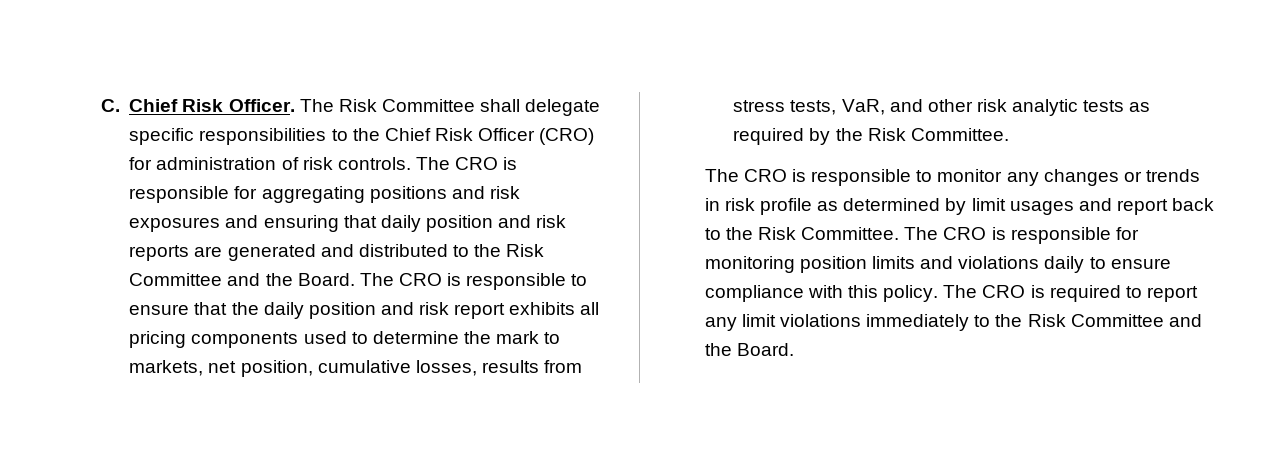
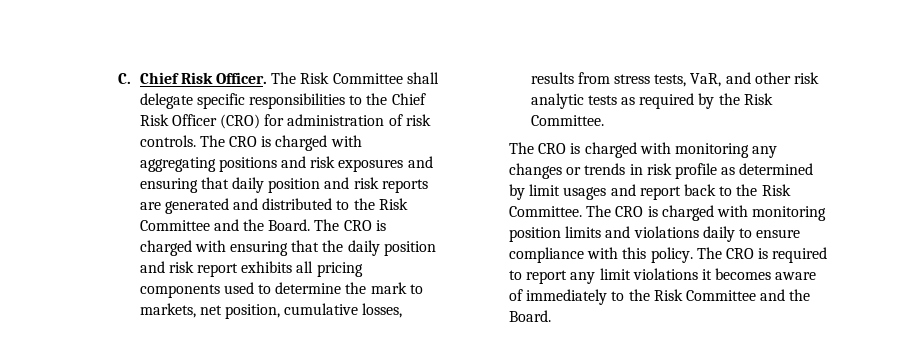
[129,186,258,203] responsible for -> [275,135,362,151] charged with
[466,273,588,290] [129,304,190,315] responsible to ensure -> [139,240,288,256] charged with ensuring
[811,169,1003,186] responsible to monitor -> [584,142,749,158] charged with monitoring
[1010,227,1139,244] responsible for -> [661,205,748,221] charged with
(862, 320) none -> [701,268,817,280] [509,289,524,301] it becomes aware of

